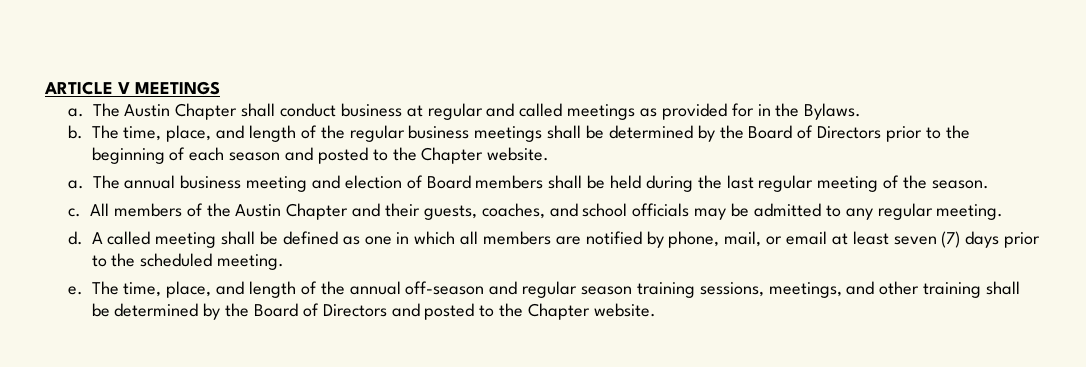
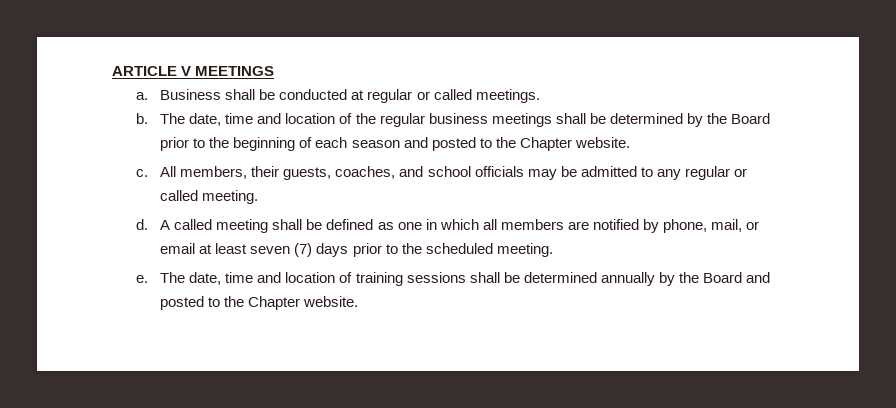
[92,103,862,120] [67,125,296,142] The Austin Chapter shall conduct business at regular and called meetings as provided for in the Bylaws. // b. The time, place, and length -> [160,89,540,103] [136,113,336,126] Business shall be conducted at regular or called meetings. // b. The date, time and location
[797,125,882,139] of Directors -> (770, 118) none
[67,175,989,192] [67,203,381,220] a. The annual business meeting and election of Board members shall be held during the last regular meeting of the season. // c. All members of the Austin Chapter and -> [136,166,248,179] c. All members,
(933, 211) none -> [733,168,747,177] [160,190,199,201] or called
[123,281,1020,298] [91,303,387,320] time, place, and length of the annual off-season and regular season training sessions, meetings, and other training shall be determined by the Board of Directors -> [189,272,742,286] date, time and location of training sessions shall be determined annually by the Board

